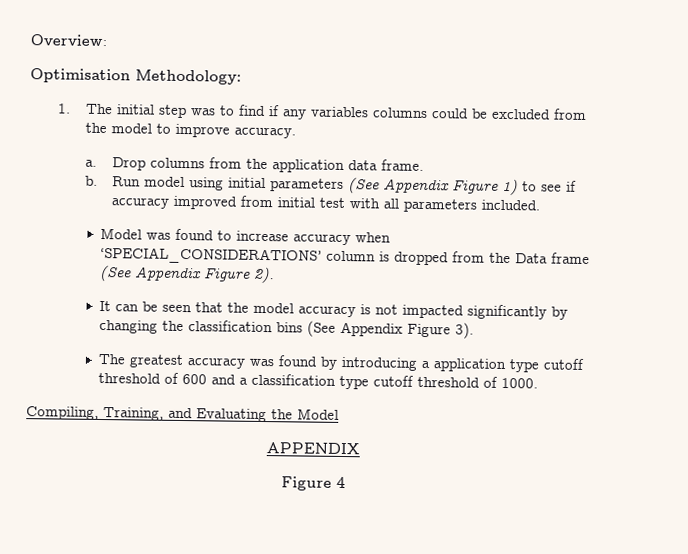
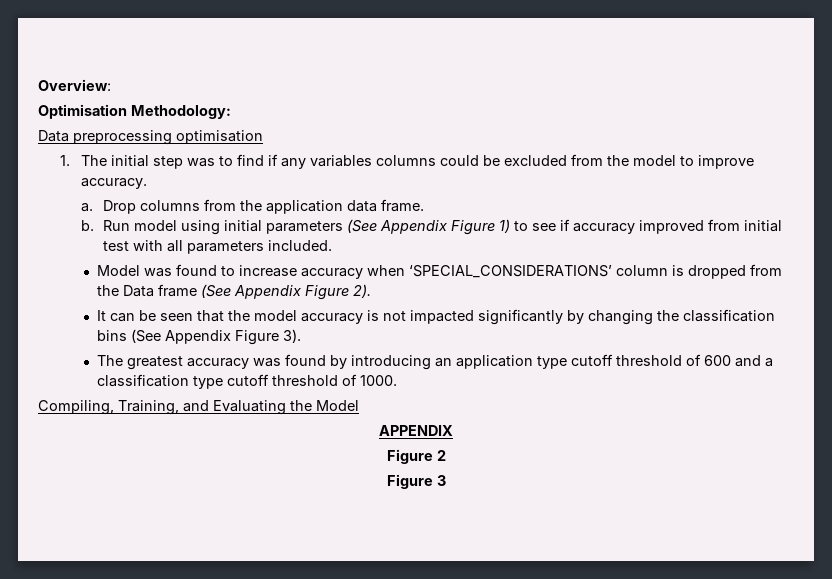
(242, 77) none -> [38,130,263,145] // Data preprocessing optimisation
[421,360,431,369] a -> [435,358,453,367] an
[335,476,346,489] 4 -> [436,450,446,461] [386,474,446,489] 2 // Figure 3

